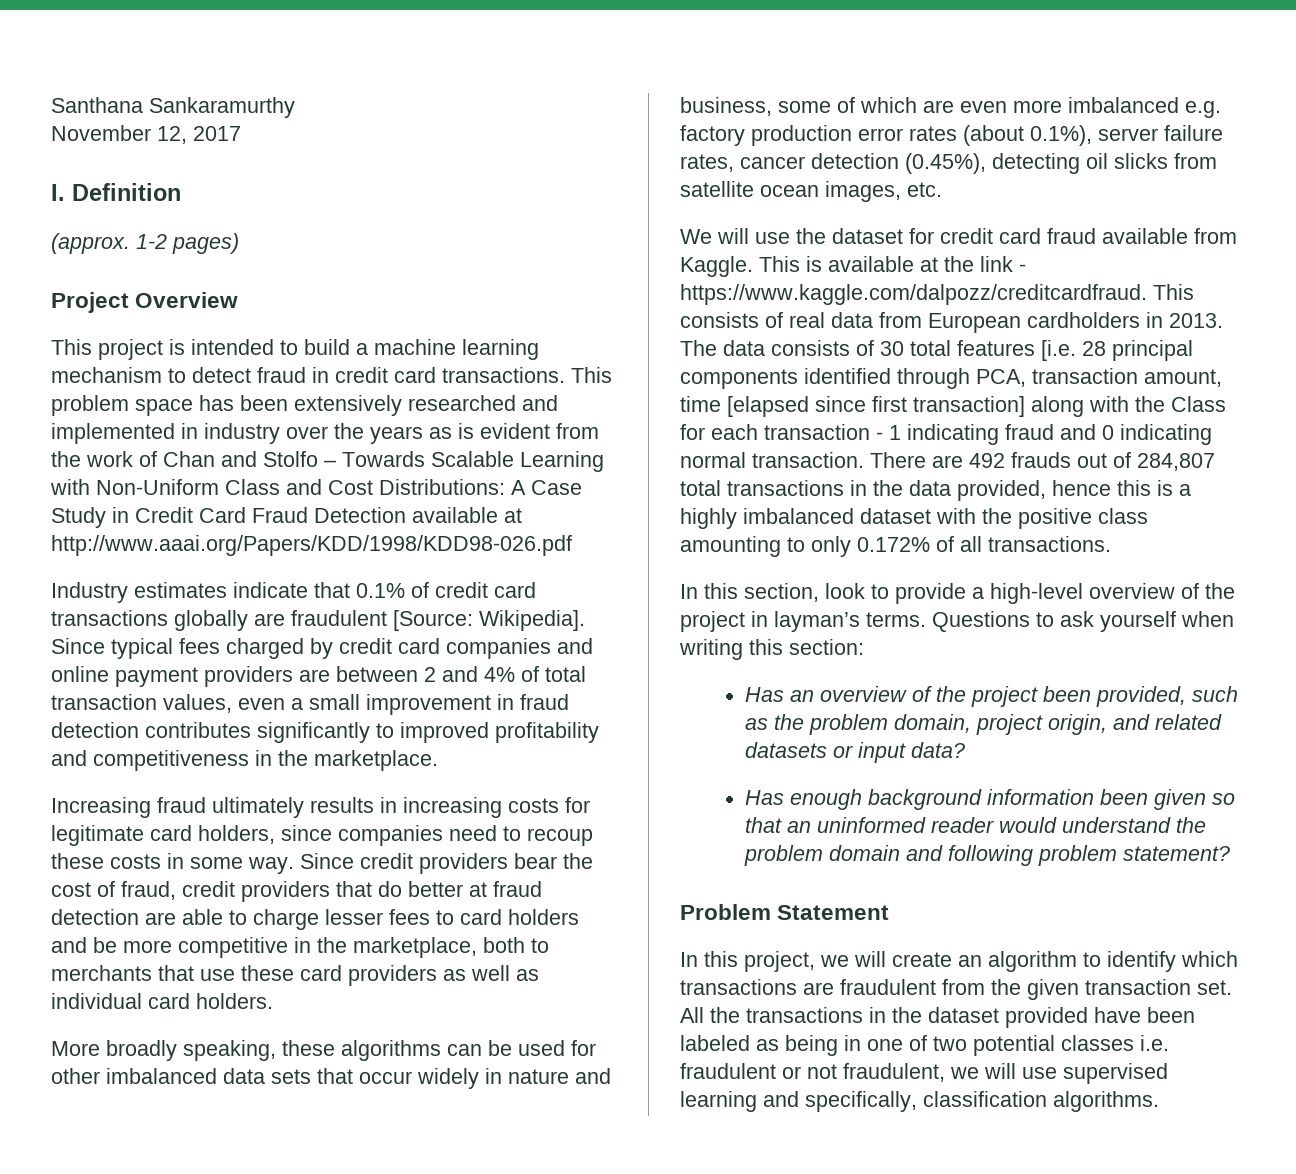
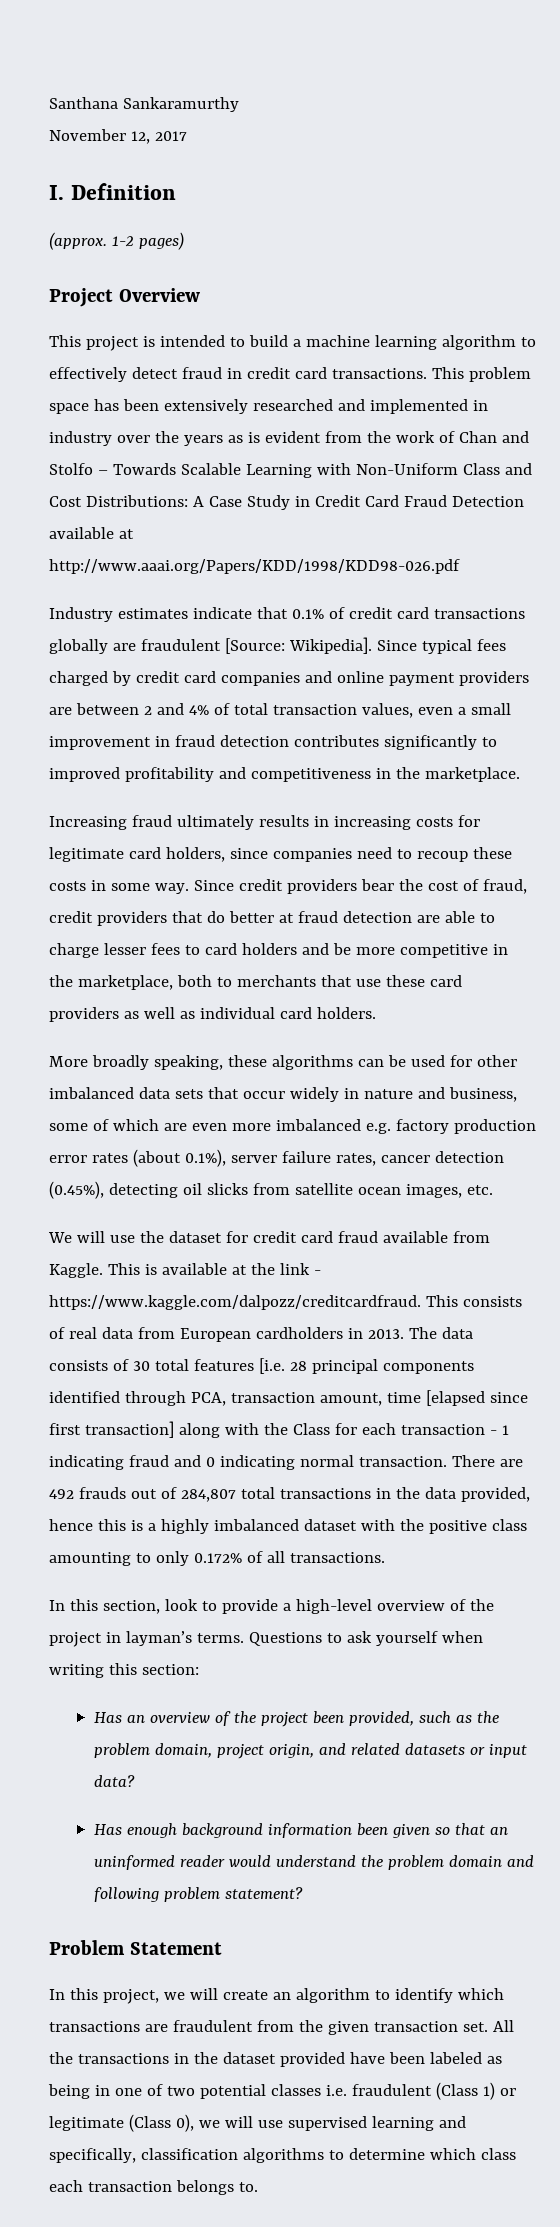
[51,367,186,383] mechanism to -> [441,335,536,350] [49,367,127,382] algorithm to effectively
[782,1063,945,1082] or not fraudulent, -> [435,2082,516,2100] [49,2114,194,2132] (Class 1) or legitimate (Class 0),
[1053,1091,1159,1112] algorithms. -> [242,2148,516,2163] [49,2180,258,2195] algorithms to determine which class each transaction belongs to.

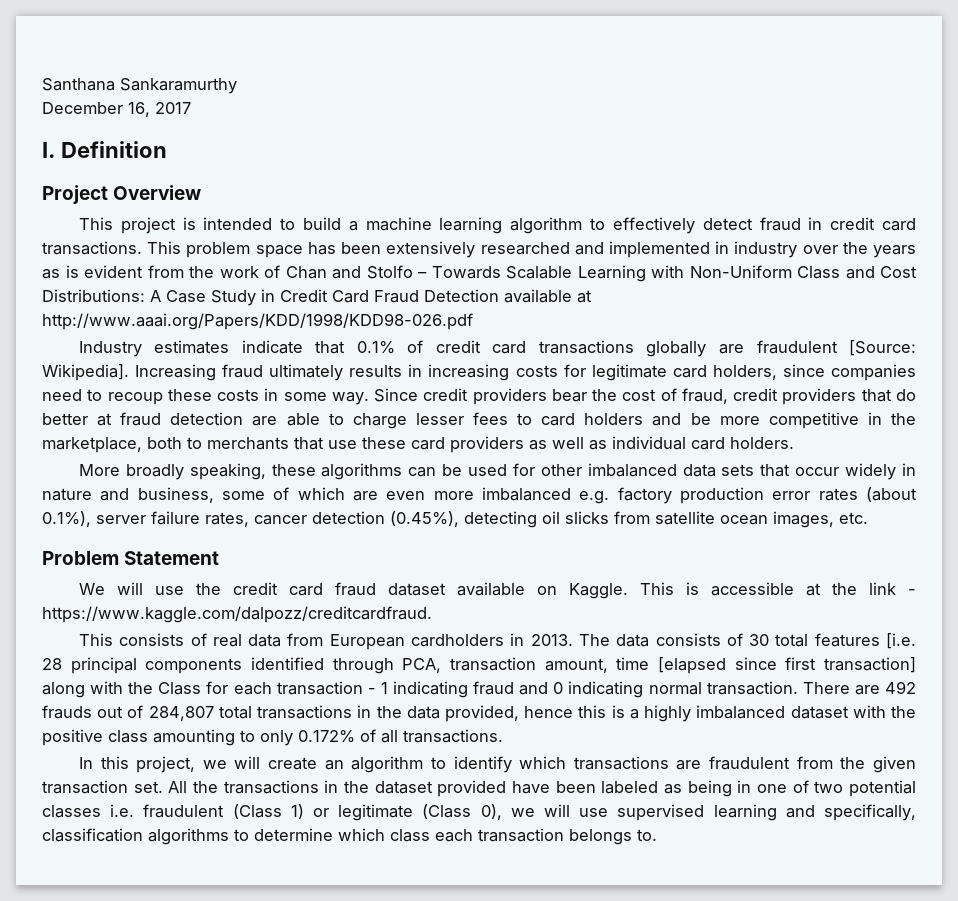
[49,129,150,144] November 12, -> [42,102,150,117] December 16,
[49,232,184,250] // (approx. 1-2 pages) -> (167, 149) none
[376,639,506,654] [49,671,529,686] [49,703,511,718] [49,735,497,750] [49,767,520,782] Since typical fees charged by credit card companies and online payment providers are between 2 and 4% of total transaction values, even a small improvement in fraud detection contributes significantly to improved profitability and competitiveness in the marketplace. // -> (129, 372) none
(493, 1190) none -> [42,551,220,565] // Problem Statement
[168,1231,248,1243] dataset for -> (221, 589) none
[382,1231,490,1243] available from -> [387,582,557,596] dataset available on
[161,1263,227,1275] available -> [710,582,794,596] accessible
(421, 1302) none -> (432, 614) //
[49,1599,494,1614] [49,1631,483,1647] [49,1663,199,1678] [93,1711,499,1727] [93,1743,527,1759] [93,1775,135,1787] [93,1823,508,1838] [93,1855,534,1870] [93,1887,303,1902] [49,1940,222,1955] // In this section, look to provide a high-level overview of the project in layman’s terms. Questions to ask yourself when writing this section: // Has an overview of the project been provided, such as the problem domain, project origin, and related datasets or input data? // Has enough background information been given so that an uninformed reader would understand the problem domain and following problem statement? // Problem Statement -> (503, 736) none

